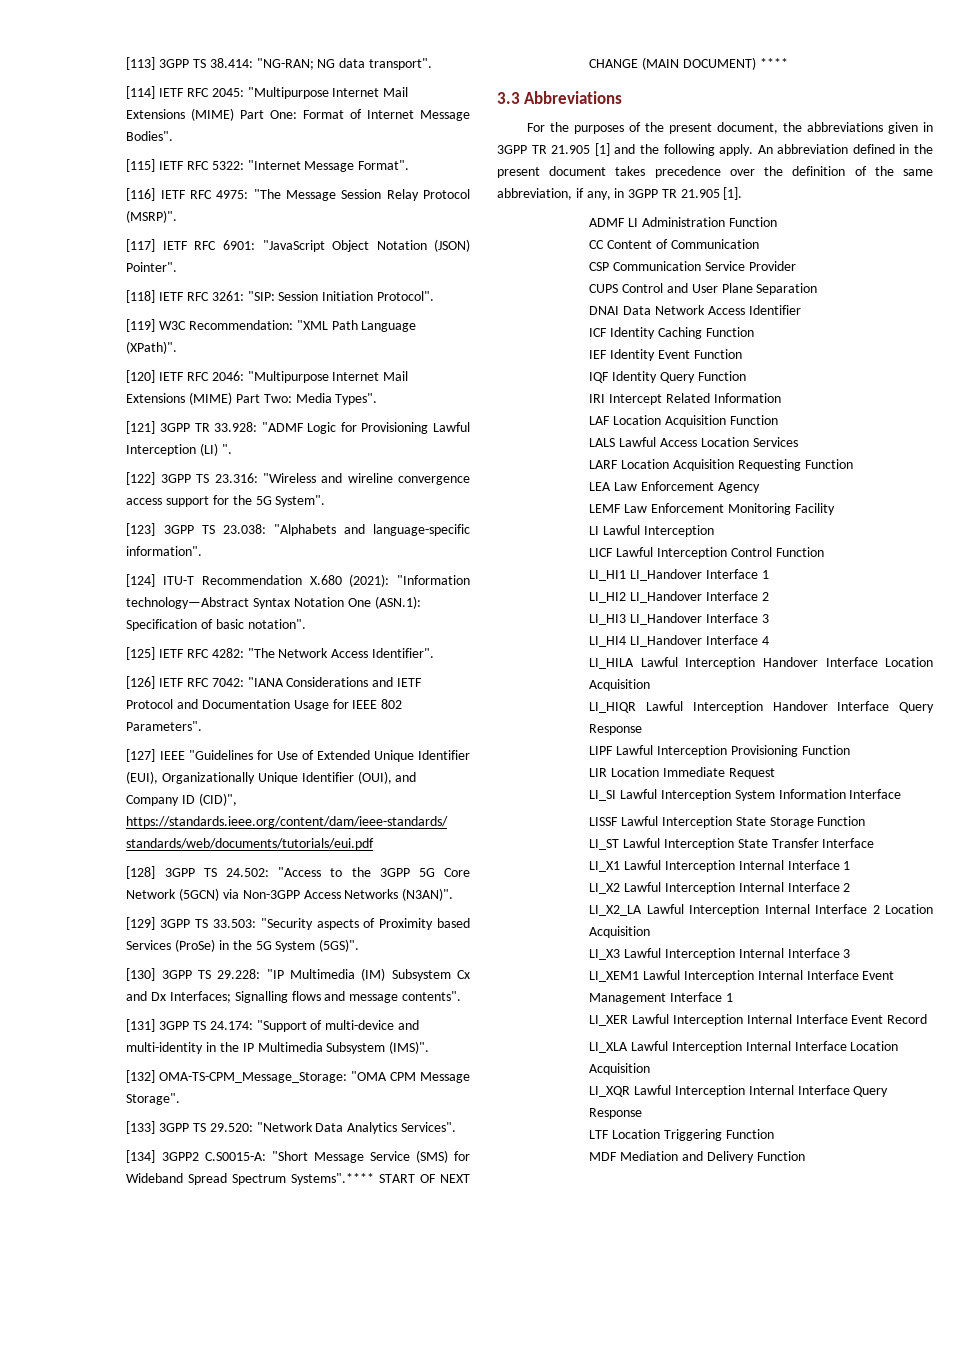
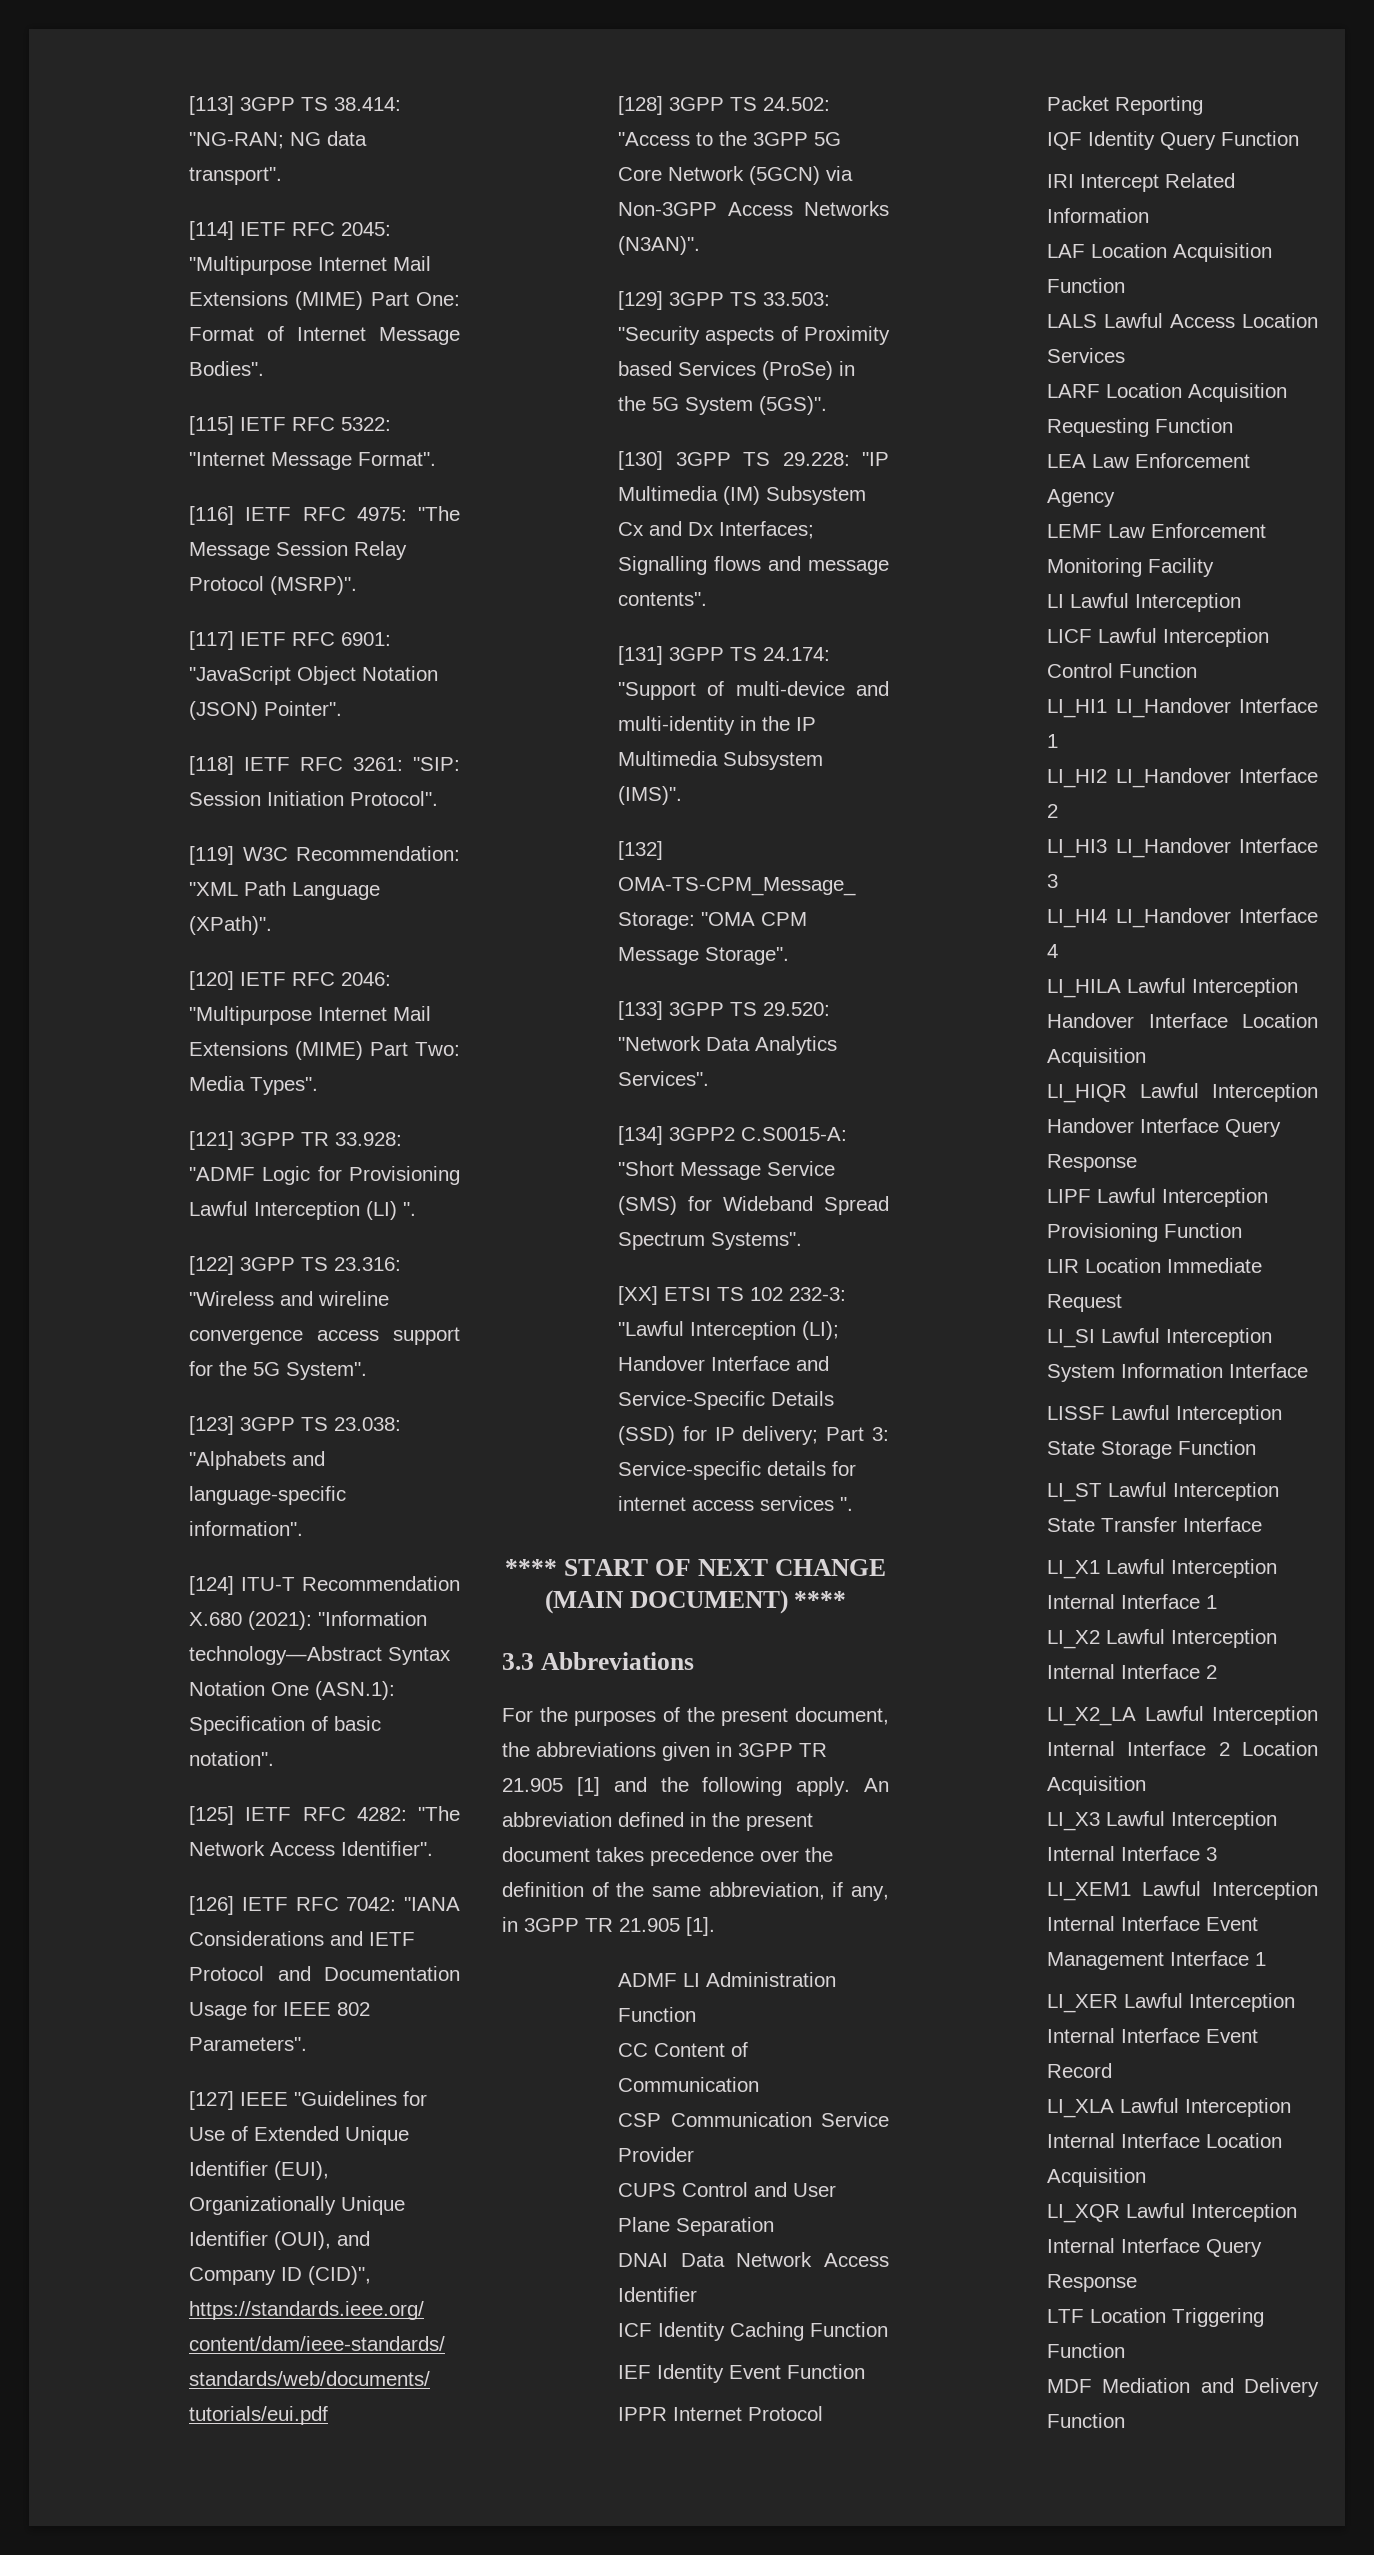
[291,1173,375,1185] Systems".**** -> [711,1232,803,1250] [618,1286,847,1305] [618,1321,840,1340] [618,1356,830,1371] [618,1391,835,1410] [618,1426,889,1445] [618,1461,857,1480] [618,1496,854,1511] [505,1559,558,1576] Systems". // [XX] ETSI TS 102 232-3: "Lawful Interception (LI); Handover Interface and Service-Specific Details (SSD) for IP delivery; Part 3: Service-specific details for internet access services ". // ****
(742, 354) none -> [618,2406,824,2421] [1047,96,1204,115] // IPPR Internet Protocol Packet Reporting

